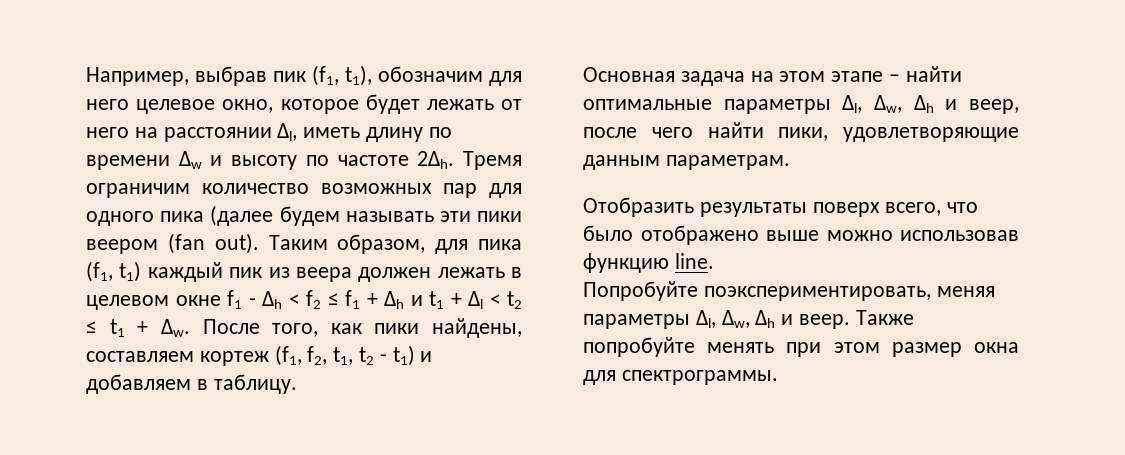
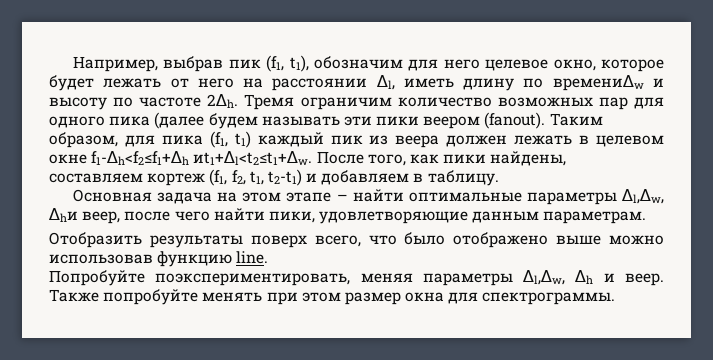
[86,151,202,170] времени ∆w -> [552,75,644,91] времени∆w
[167,233,259,254] (fan out). -> [484,112,546,129] (fanout).
[227,290,522,309] [86,319,190,337] f1 - ∆h < f2 ≤ f1 + ∆h и t1 + ∆l < t2 ≤ t1 + ∆w. -> [91,151,313,165] f1-∆h<f2≤f1+∆h иt1+∆l<t2≤t1+∆w.
[359,345,415,366] t2 - t1) -> [267,169,302,186] t2-t1)
[842,95,958,113] ∆l, ∆w, ∆h и -> [621,189,664,204] [48,208,78,222] ∆l,∆w, ∆hи
[695,310,750,328] ∆l, ∆w, -> [522,270,566,285] ∆l,∆w,

